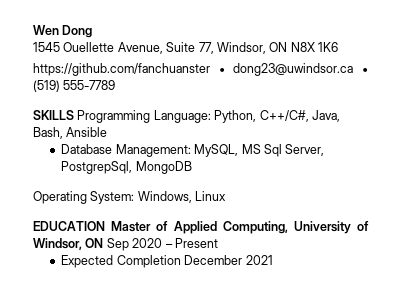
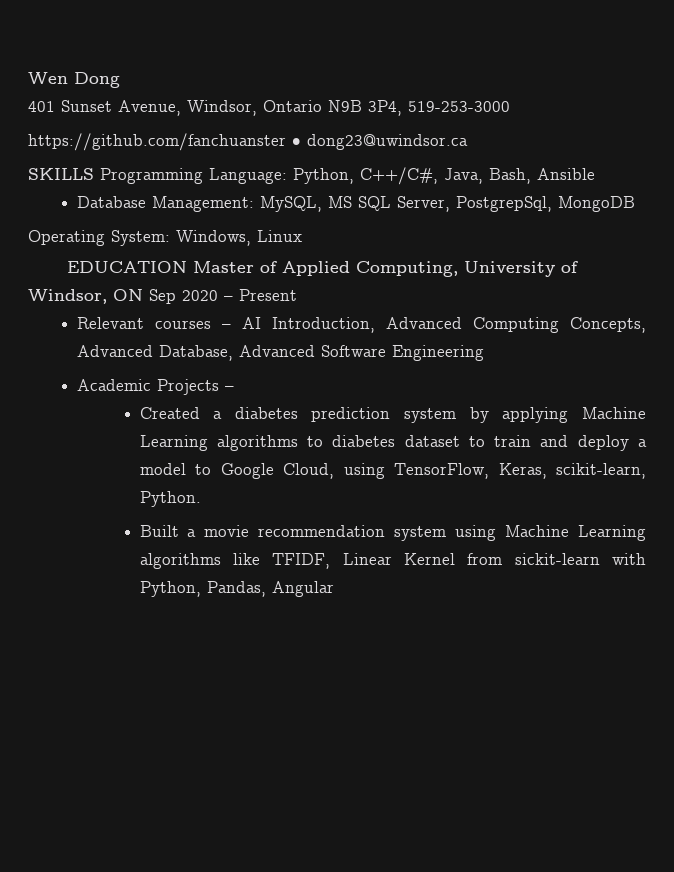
[33,42,338,54] 1545 Ouellette Avenue, Suite 77, Windsor, ON N8X 1K6 -> [28,100,510,116] 401 Sunset Avenue, Windsor, Ontario N9B 3P4, 519-253-3000
[362,68,368,73] [33,80,116,92] • (519) 555-7789 -> (468, 142) none
[263,144,282,157] Sql -> [358,196,392,211] SQL
[61,255,273,268] Expected Completion December 2021 -> [77,317,646,333] [77,345,485,361] [77,379,235,395] [139,407,646,423] [139,435,647,451] [139,463,646,479] [139,491,201,507] [139,525,646,541] [139,553,646,569] [139,581,334,597] Relevant courses – AI Introduction, Advanced Computing Concepts, Advanced Database, Advanced Software Engineering // Academic Projects – // Created a diabetes prediction system by applying Machine Learning algorithms to diabetes dataset to train and deploy a model to Google Cloud, using TensorFlow, Keras, scikit-learn, Python. // Built a movie recommendation system using Machine Learning algorithms like TFIDF, Linear Kernel from sickit-learn with Python, Pandas, Angular

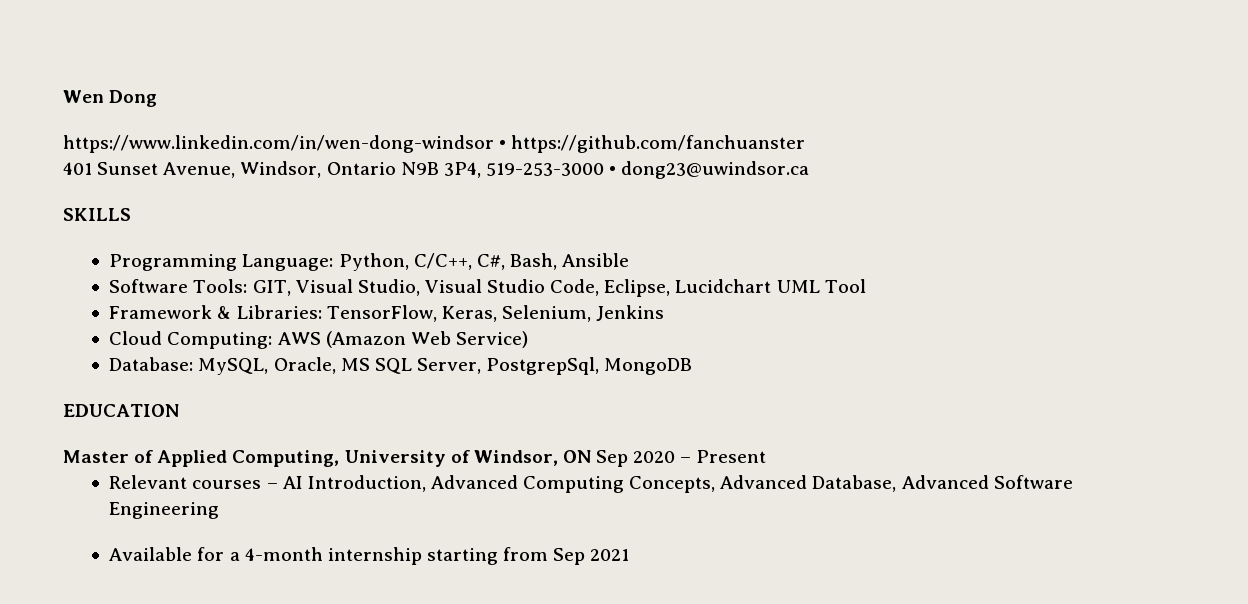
(120, 80) none -> [63,135,806,153] // https://www.linkedin.com/in/wen-dong-windsor • https://github.com/fanchuanster
[28,133,286,151] // https://github.com/fanchuanster -> (604, 169) none
(94, 174) none -> (131, 214) //
[360,167,483,185] C++/C#, Java, -> [413,253,505,270] C/C++, C#,
[77,196,323,212] Database Management: MySQL, -> [109,279,866,297] [109,305,665,322] [109,331,528,349] [109,357,336,375] Software Tools: GIT, Visual Studio, Visual Studio Code, Eclipse, Lucidchart UML Tool // Framework & Libraries: TensorFlow, Keras, Selenium, Jenkins // Cloud Computing: AWS (Amazon Web Service) // Database: MySQL, Oracle,
[28,230,302,246] [66,261,187,273] Operating System: Windows, Linux // EDUCATION -> [63,404,179,417] EDUCATION //
[77,379,235,395] [139,407,646,423] [139,435,647,451] [139,463,646,479] [139,491,201,507] [139,525,646,541] [139,553,646,569] [139,581,334,597] Academic Projects – // Created a diabetes prediction system by applying Machine Learning algorithms to diabetes dataset to train and deploy a model to Google Cloud, using TensorFlow, Keras, scikit-learn, Python. // Built a movie recommendation system using Machine Learning algorithms like TFIDF, Linear Kernel from sickit-learn with Python, Pandas, Angular -> [109,547,630,565] Available for a 4-month internship starting from Sep 2021

